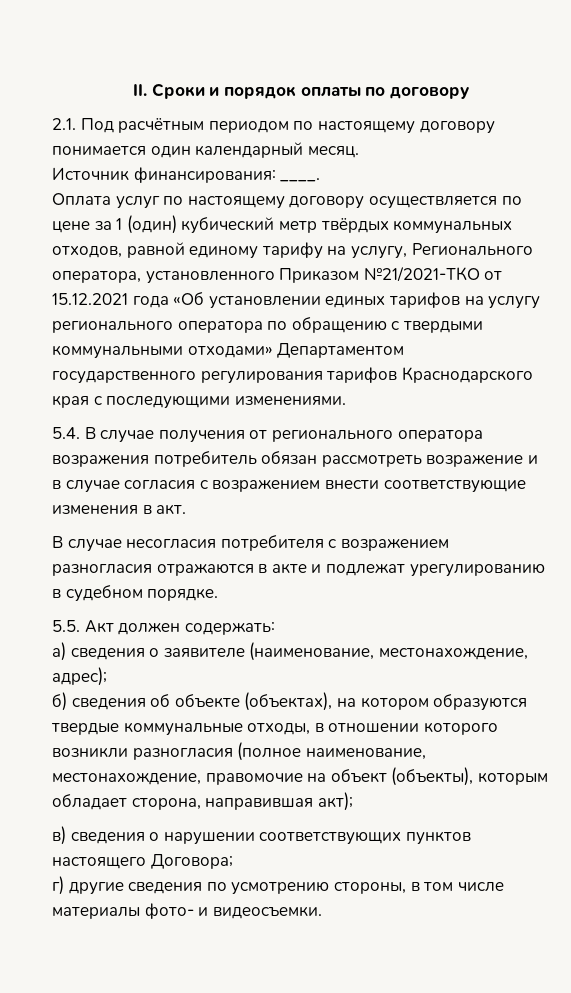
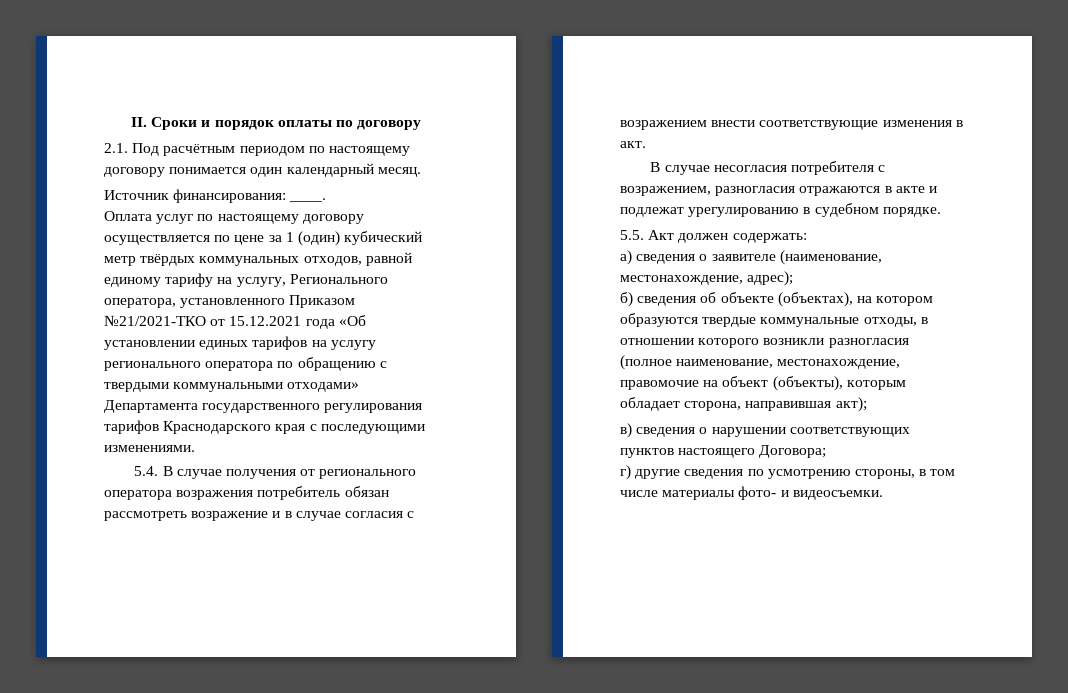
[277,343,405,358] Департаментом -> [104,400,198,413] Департамента
[340,538,449,551] возражением -> [620,186,711,196] возражением,

